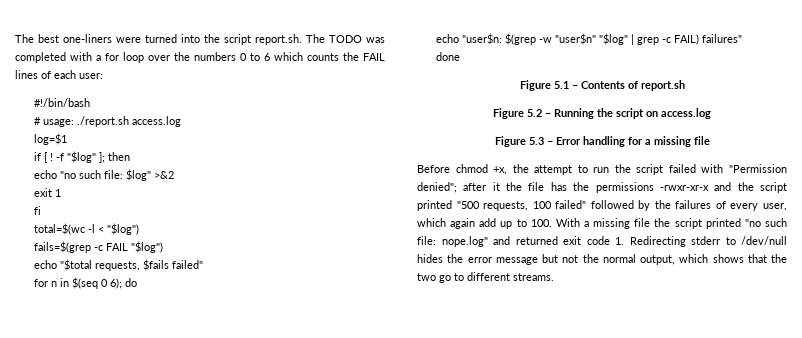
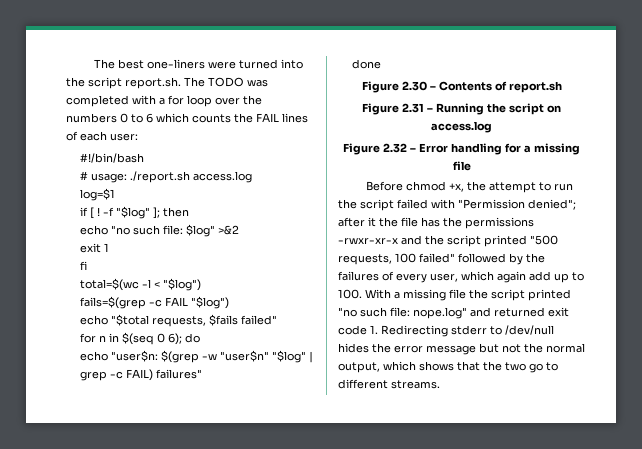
[553,81,569,89] 5.1 -> [401,81,427,91] 2.30
[527,109,542,117] 5.2 -> [402,103,424,113] 2.31
[528,137,544,145] 5.3 -> [383,143,407,153] 2.32

